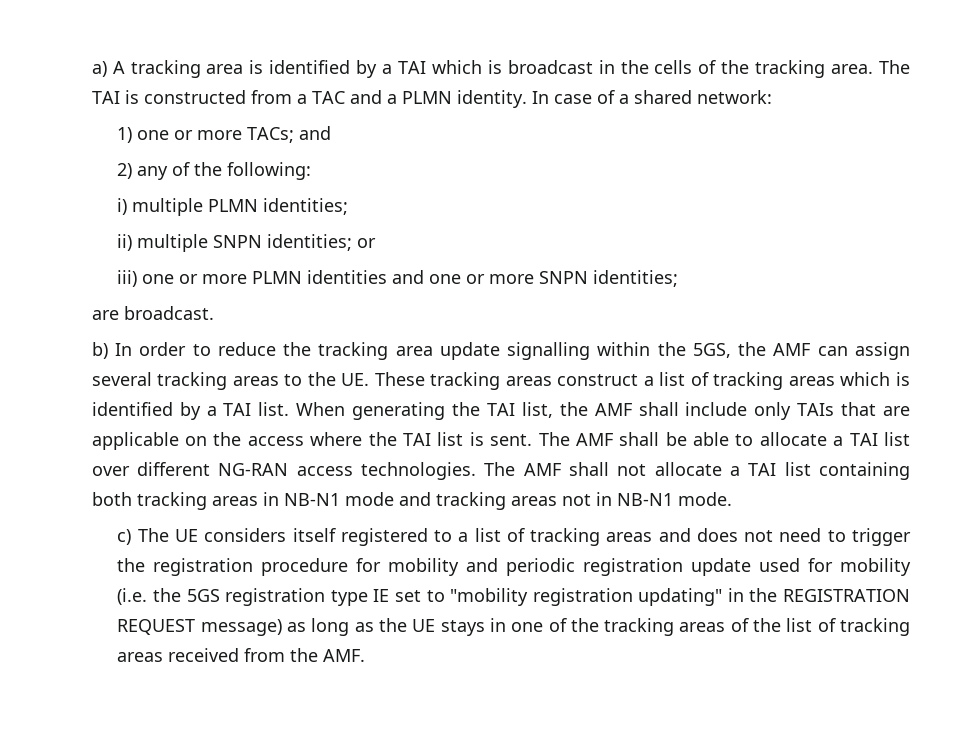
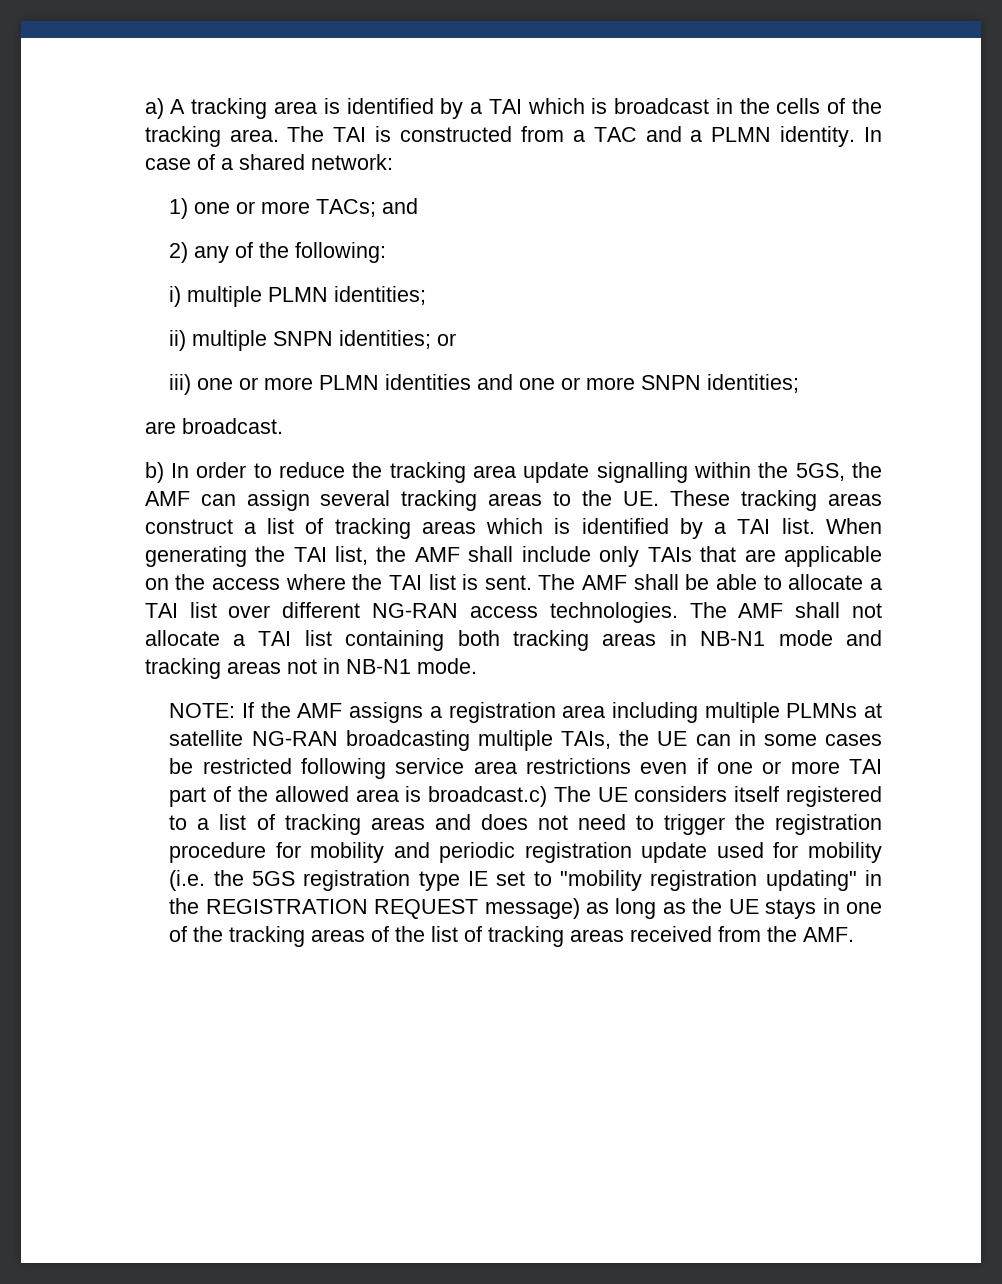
[117,529,132,545] c) -> [169,702,882,723] [169,730,882,751] [169,758,882,779] [169,786,548,807] NOTE: If the AMF assigns a registration area including multiple PLMNs at satellite NG-RAN broadcasting multiple TAIs, the UE can in some cases be restricted following service area restrictions even if one or more TAI part of the allowed area is broadcast.c)

